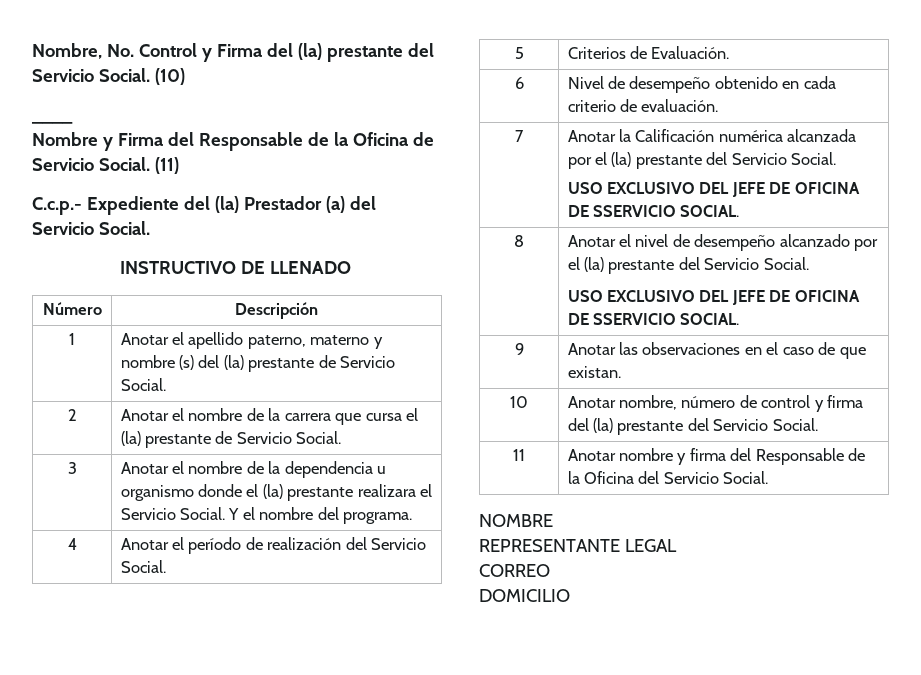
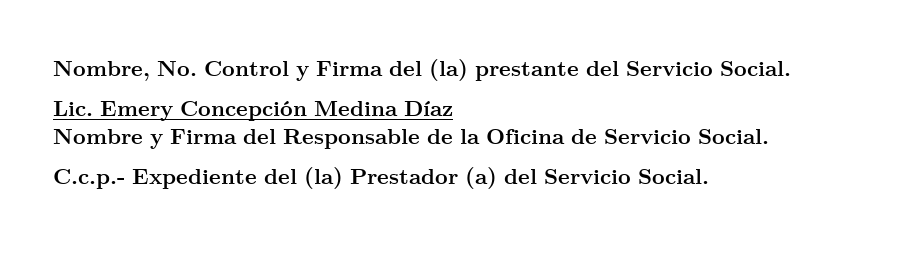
[154,68,185,85] [31,121,73,124] (10) // ____ -> [53,101,453,121] // Lic. Emery Concepción Medina Díaz
[154,157,179,174] (11) -> (769, 136) none
[119,261,351,274] [42,302,102,315] [235,302,318,319] [69,333,75,345] [120,332,383,349] [120,355,396,372] [120,378,166,391] [67,409,77,421] [120,408,419,425] [120,431,342,448] [67,462,77,474] [120,461,387,478] [120,484,433,501] [120,507,413,524] [67,538,77,550] [120,537,427,554] [120,560,166,573] [514,47,524,59] [567,46,730,59] [514,77,524,89] [567,76,836,93] [567,99,719,112] [515,130,524,142] [567,129,857,142] [567,152,837,169] [567,182,860,197] [567,205,740,217] [514,235,524,247] [567,234,879,251] [567,257,809,274] [567,290,860,305] [567,313,740,325] [514,343,524,355] [567,342,866,359] [567,366,621,378] [510,396,528,408] [567,395,864,412] [567,418,818,435] [513,449,525,461] [567,448,866,465] [567,471,769,484] [479,514,553,527] [479,539,677,552] [479,564,550,577] [479,589,570,602] // INSTRUCTIVO DE LLENADO // Número | Descripción // 1 | Anotar el apellido paterno, materno y nombre (s) del (la) prestante de Servicio Social. // 2 | Anotar el nombre de la carrera que cursa el (la) prestante de Servicio Social. // 3 | Anotar el nombre de la dependencia u organismo donde el (la) prestante realizara el Servicio Social. Y el nombre del programa. // 4 | Anotar el período de realización del Servicio Social. // 5 | Criterios de Evaluación. // 6 | Nivel de desempeño obtenido en cada criterio de evaluación. // 7 | Anotar la Calificación numérica alcanzada por el (la) prestante del Servicio Social. // USO EXCLUSIVO DEL JEFE DE OFICINA DE SSERVICIO SOCIAL. // 8 | Anotar el nivel de desempeño alcanzado por el (la) prestante del Servicio Social. // USO EXCLUSIVO DEL JEFE DE OFICINA DE SSERVICIO SOCIAL. // 9 | Anotar las observaciones en el caso de que existan. // 10 | Anotar nombre, número de control y firma del (la) prestante del Servicio Social. // 11 | Anotar nombre y firma del Responsable de la Oficina del Servicio Social. // NOMBRE // REPRESENTANTE LEGAL // CORREO // DOMICILIO -> (709, 176) none

